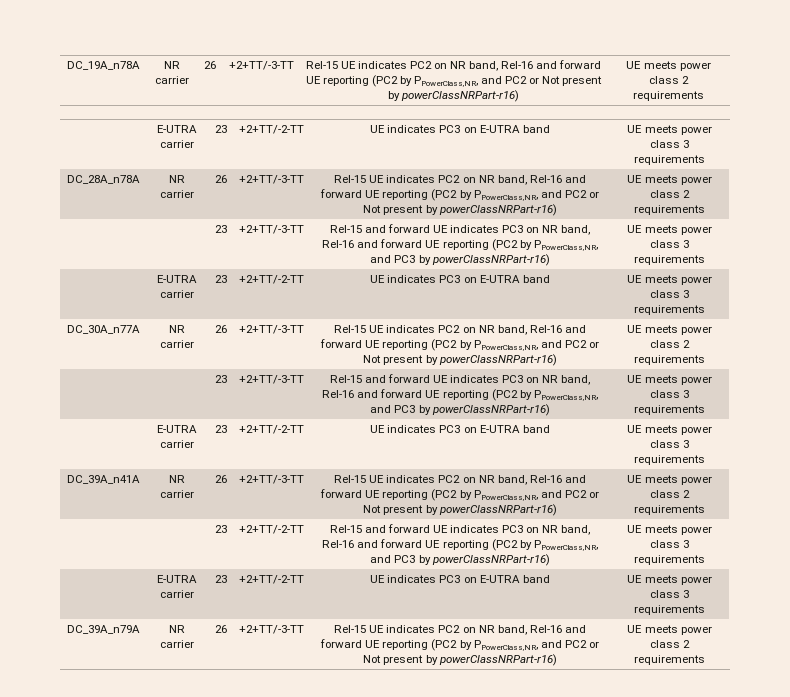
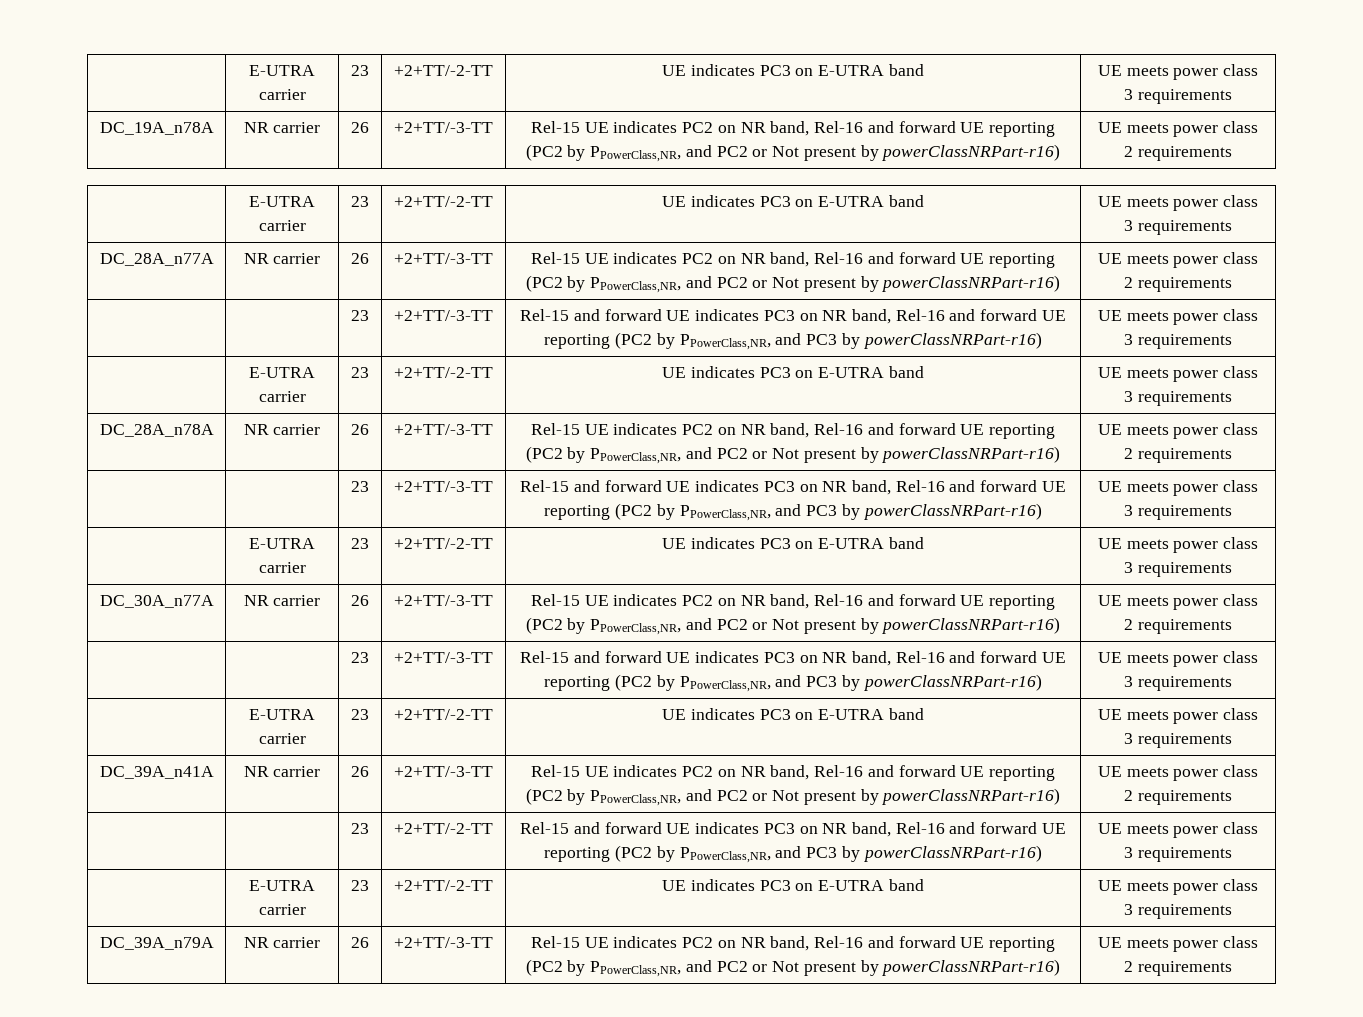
(66, 65) none -> [249,65,315,76] [258,89,306,100] [351,65,369,76] [394,65,493,76] [662,64,924,76] [1097,64,1259,80] [1124,89,1232,104] | E-UTRA carrier | 23 | +2+TT/-2-TT | UE indicates PC3 on E-UTRA band | UE meets power class 3 requirements //
(705, 160) none -> [99,253,214,266] [243,253,321,264] [351,253,369,264] [394,253,493,264] [531,252,1055,268] [525,275,1061,293] [1097,252,1259,268] [1124,277,1232,292] [351,310,369,321] [394,310,493,321] [520,309,1066,324] [544,332,1042,350] [1097,309,1259,325] [1124,334,1232,349] [249,367,315,378] [258,391,306,402] [351,367,369,378] [394,367,493,378] [662,366,924,378] [1097,366,1259,382] [1124,391,1232,406] // DC_28A_n77A | NR carrier | 26 | +2+TT/-3-TT | Rel-15 UE indicates PC2 on NR band, Rel-16 and forward UE reporting (PC2 by PPowerClass,NR, and PC2 or Not present by powerClassNRPart-r16) | UE meets power class 2 requirements // | | 23 | +2+TT/-3-TT | Rel-15 and forward UE indicates PC3 on NR band, Rel-16 and forward UE reporting (PC2 by PPowerClass,NR, and PC3 by powerClassNRPart-r16) | UE meets power class 3 requirements // | E-UTRA carrier | 23 | +2+TT/-2-TT | UE indicates PC3 on E-UTRA band | UE meets power class 3 requirements

